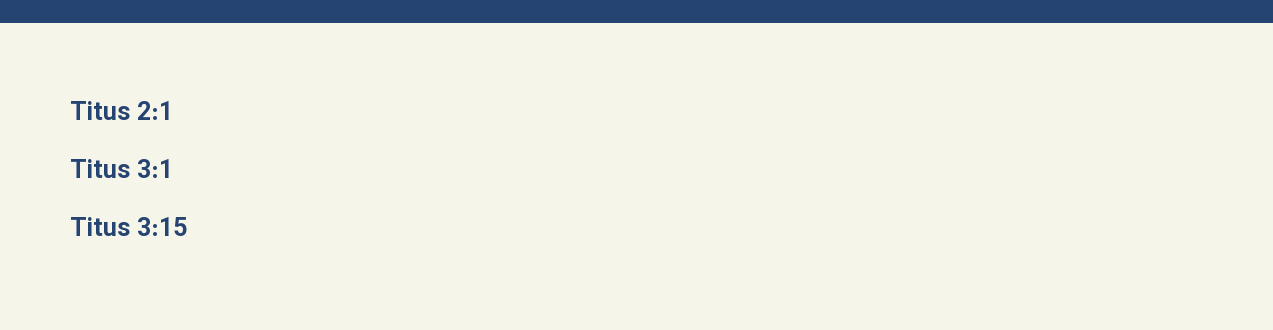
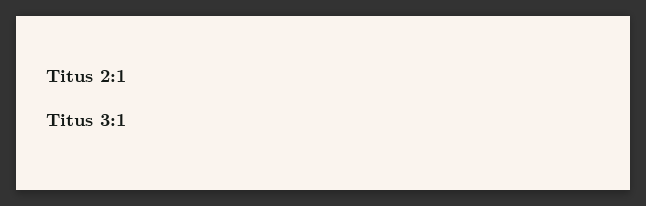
[70,217,187,236] // Titus 3:15 -> (126, 120) none

